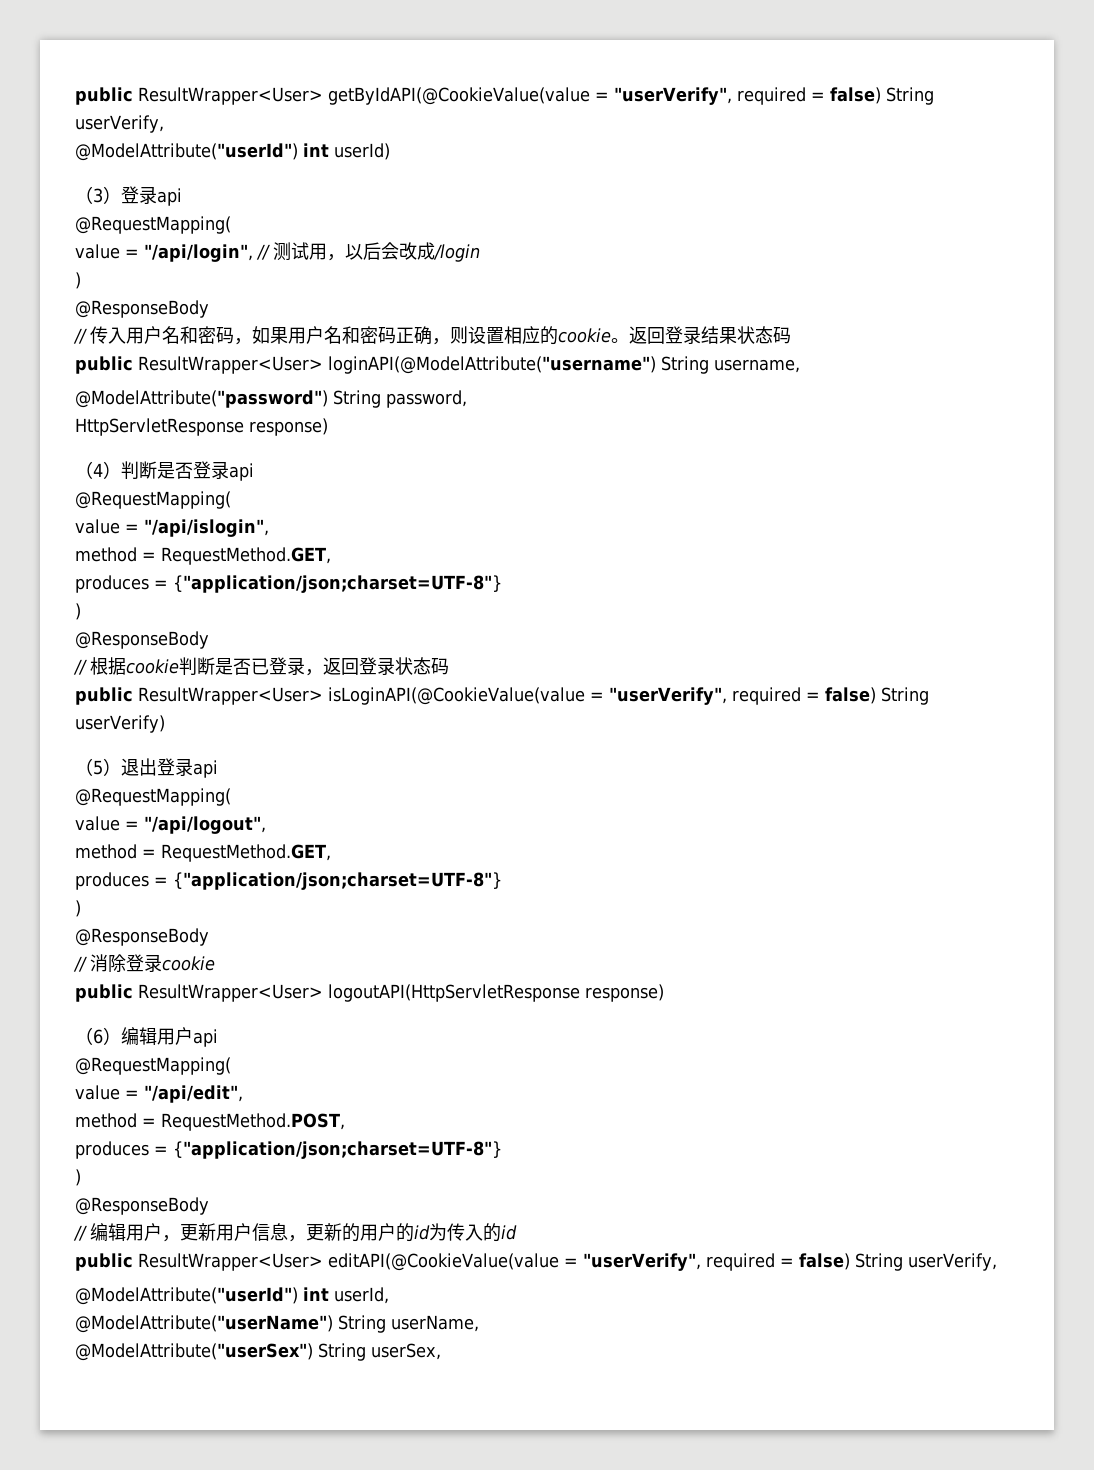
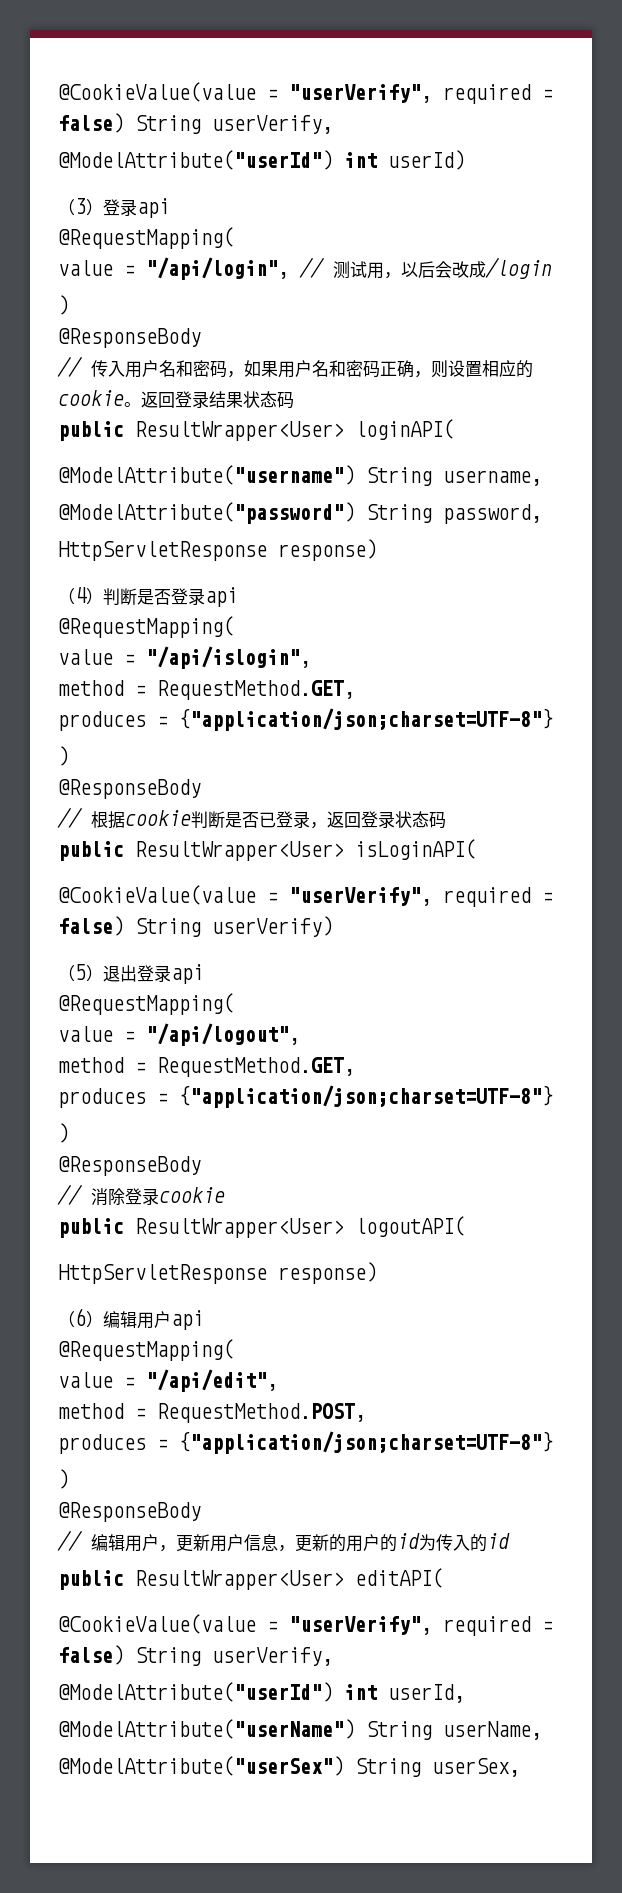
[75,87,590,105] public ResultWrapper<User> getByIdAPI(@CookieValue(value -> [58,82,256,102] @CookieValue(value
[327,356,656,374] loginAPI(@ModelAttribute("username") -> [355,419,454,440] [58,465,355,485] loginAPI( // @ModelAttribute("username")
[327,687,585,705] isLoginAPI(@CookieValue(value -> [355,839,476,860] [58,885,256,905] isLoginAPI( // @CookieValue(value
[327,984,580,1002] logoutAPI(HttpServletResponse -> [355,1216,465,1237] [58,1264,267,1284] logoutAPI( // HttpServletResponse
[327,1253,559,1271] editAPI(@CookieValue(value -> [355,1568,443,1588] [58,1614,256,1634] editAPI( // @CookieValue(value

